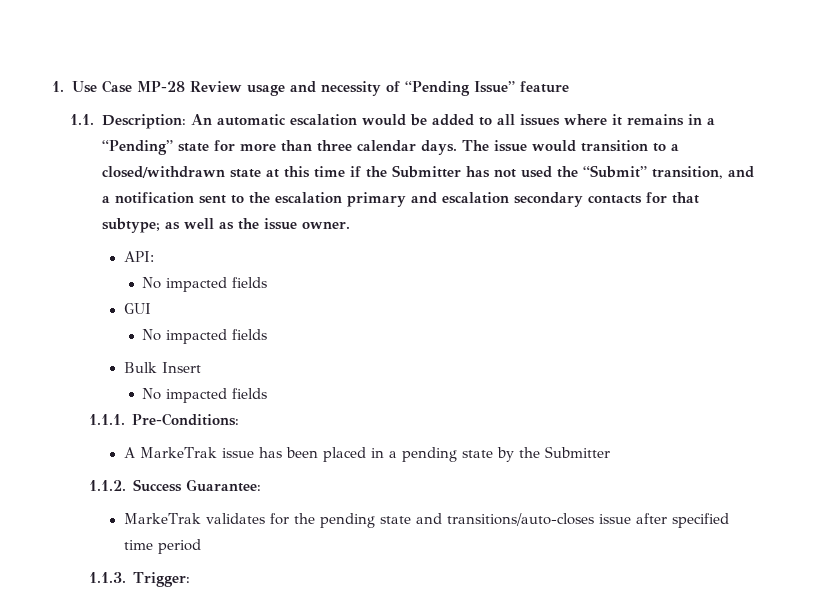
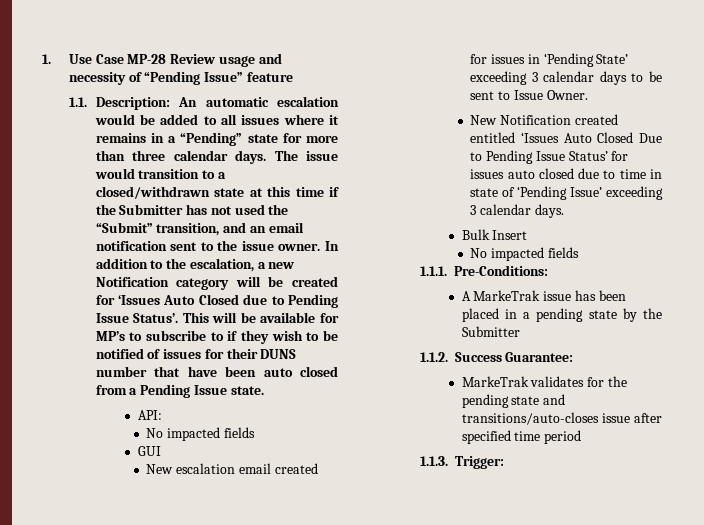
[101,196,110,203] a -> [249,222,304,233] an email
[274,192,699,207] [101,218,350,233] escalation primary and escalation secondary contacts for that subtype; as well as the issue owner. -> [241,241,339,251] [95,258,295,272] [95,276,338,290] [95,294,338,308] [95,312,339,323] [95,330,338,344] [95,348,297,359] [95,366,338,377] [95,384,264,398] issue owner. In addition to the escalation, a new Notification category will be created for ‘Issues Auto Closed due to Pending Issue Status’. This will be available for MP’s to subscribe to if they wish to be notified of issues for their DUNS number that have been auto closed from a Pending Issue state.
[142,329,268,344] No impacted fields -> [146,463,318,474] [470,53,629,67] [470,71,662,85] [470,90,588,100] [470,114,618,125] [470,132,662,143] [470,150,629,164] [470,168,662,179] [470,186,663,200] [470,204,564,218] New escalation email created for issues in ‘Pending State’ exceeding 3 calendar days to be sent to Issue Owner. // New Notification created entitled ‘Issues Auto Closed Due to Pending Issue Status’ for issues auto closed due to time in state of ‘Pending Issue’ exceeding 3 calendar days.

